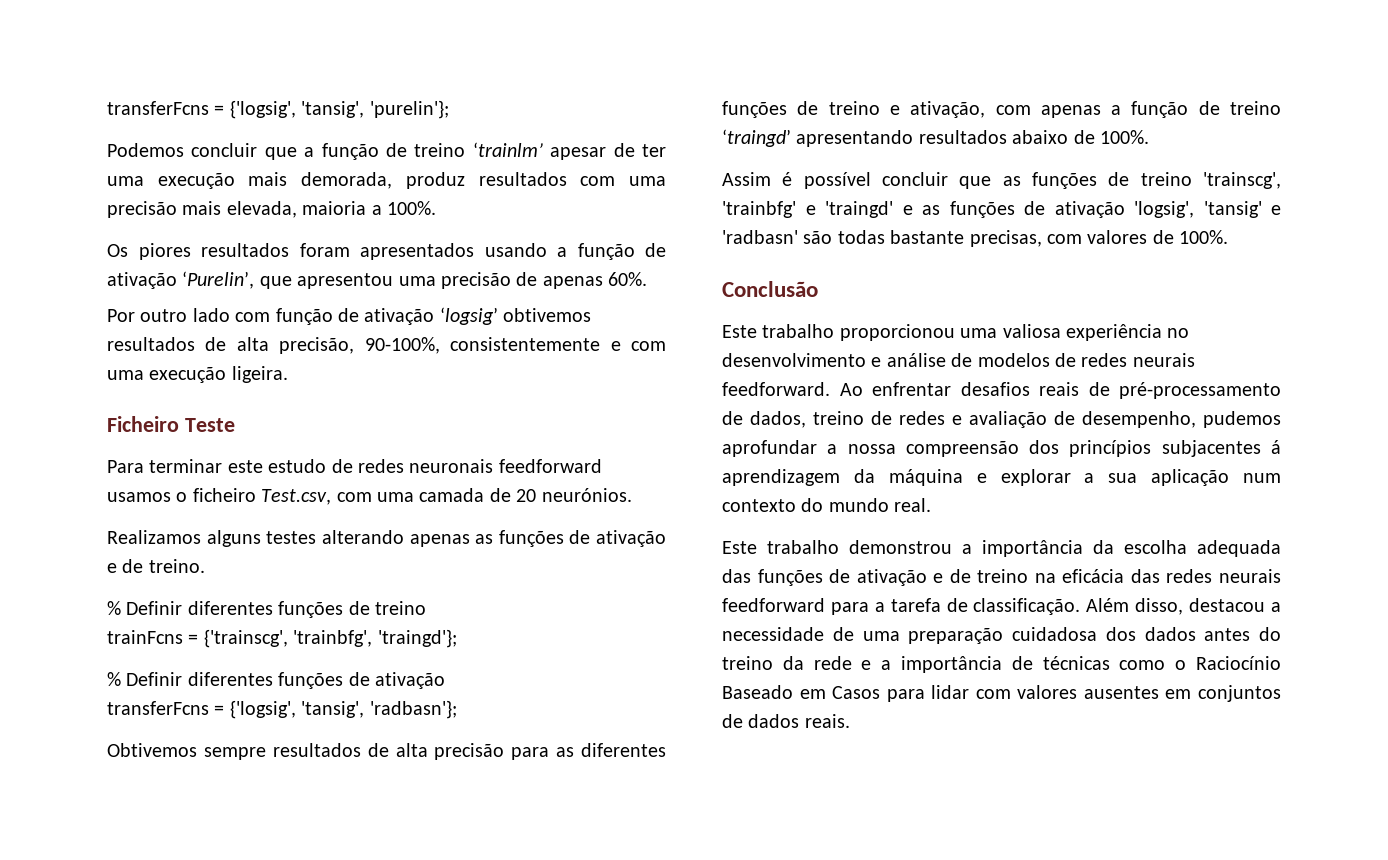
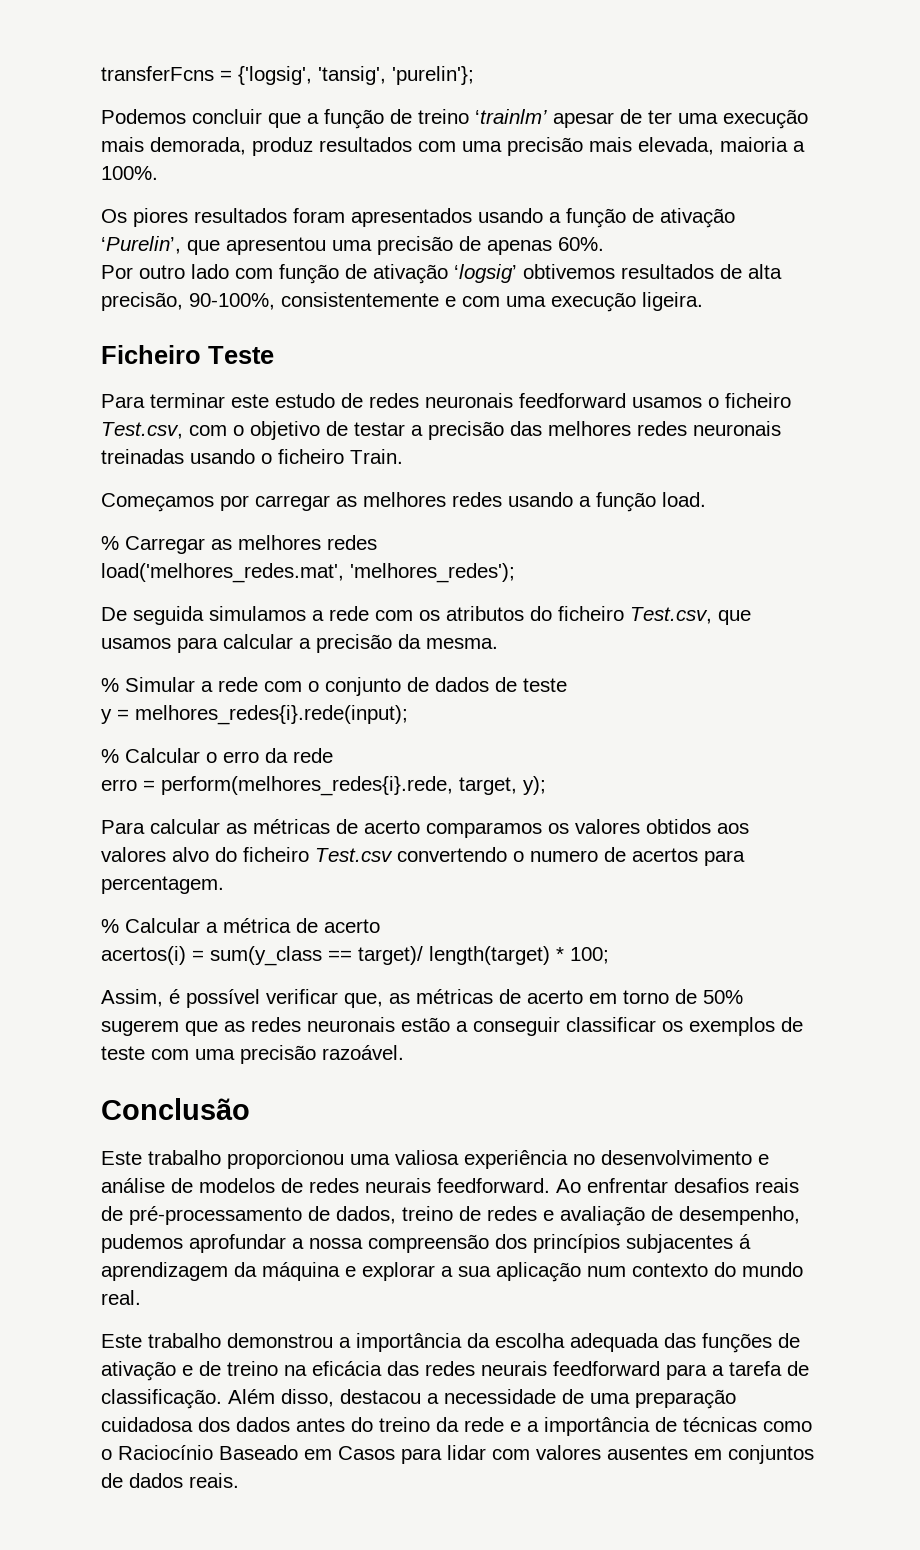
[377,488,632,502] [107,530,666,547] [107,559,205,573] [107,601,426,618] [107,629,457,648] [107,672,445,689] [107,700,457,719] [107,743,666,760] [722,101,1281,118] [722,129,1149,147] [722,172,1281,189] [722,201,1281,218] [722,230,1229,247] uma camada de 20 neurónios. // Realizamos alguns testes alterando apenas as funções de ativação e de treino. // % Definir diferentes funções de treino // trainFcns = {'trainscg', 'trainbfg', 'traingd'}; // % Definir diferentes funções de ativação // transferFcns = {'logsig', 'tansig', 'radbasn'}; // Obtivemos sempre resultados de alta precisão para as diferentes funções de treino e ativação, com apenas a função de treino ‘traingd’ apresentando resultados abaixo de 100%. // Assim é possível concluir que as funções de treino 'trainscg', 'trainbfg' e 'traingd' e as funções de ativação 'logsig', 'tansig' e 'radbasn' são todas bastante precisas, com valores de 100%. -> [233,421,781,440] [101,449,403,464] [101,492,706,512] [101,535,377,554] [101,563,515,583] [101,606,751,625] [101,634,498,653] [101,677,567,696] [101,705,408,725] [101,748,333,763] [101,776,546,796] [101,819,749,838] [101,847,745,866] [101,876,224,894] [101,918,380,933] [101,946,609,966] [101,989,743,1008] [101,1017,803,1036] [101,1045,404,1064] o objetivo de testar a precisão das melhores redes neuronais treinadas usando o ficheiro Train. // Começamos por carregar as melhores redes usando a função load. // % Carregar as melhores redes // load('melhores_redes.mat', 'melhores_redes'); // De seguida simulamos a rede com os atributos do ficheiro Test.csv, que usamos para calcular a precisão da mesma. // % Simular a rede com o conjunto de dados de teste // y = melhores_redes{i}.rede(input); // % Calcular o erro da rede // erro = perform(melhores_redes{i}.rede, target, y); // Para calcular as métricas de acerto comparamos os valores obtidos aos valores alvo do ficheiro Test.csv convertendo o numero de acertos para percentagem. // % Calcular a métrica de acerto // acertos(i) = sum(y_class == target)/ length(target) * 100; // Assim, é possível verificar que, as métricas de acerto em torno de 50% sugerem que as redes neuronais estão a conseguir classificar os exemplos de teste com uma precisão razoável.

